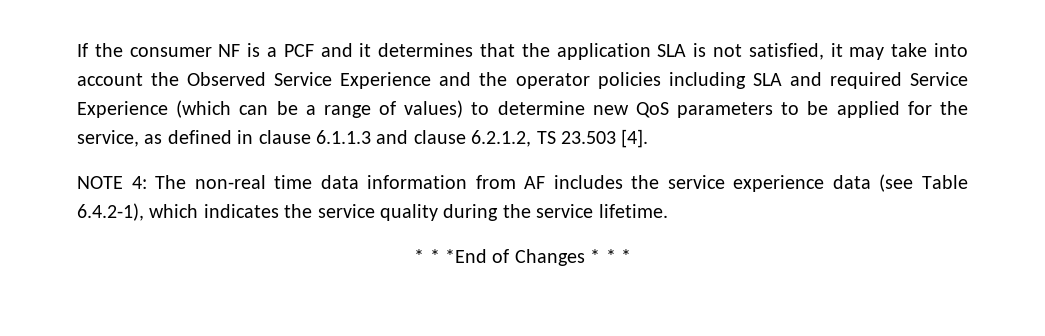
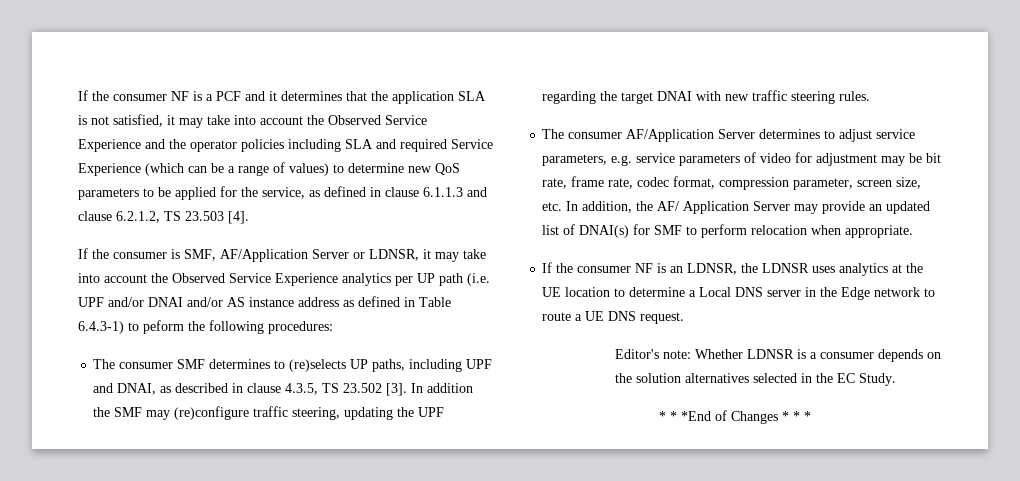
[77,174,968,192] [77,203,668,221] NOTE 4: The non-real time data information from AF includes the service experience data (see Table 6.4.2-1), which indicates the service quality during the service lifetime. -> [78,248,486,262] [78,273,490,286] [78,296,451,307] [78,320,333,334] [93,359,493,372] [93,383,474,396] [93,406,445,420] [542,90,871,104] [542,129,916,142] [542,152,942,166] [542,176,922,190] [542,201,931,214] [542,224,914,238] [542,262,924,276] [542,287,936,300] [542,311,685,324] [615,349,942,362] [615,373,897,386] If the consumer is SMF, AF/Application Server or LDNSR, it may take into account the Observed Service Experience analytics per UP path (i.e. UPF and/or DNAI and/or AS instance address as defined in Table 6.4.3-1) to peform the following procedures: // The consumer SMF determines to (re)selects UP paths, including UPF and DNAI, as described in clause 4.3.5, TS 23.502 [3]. In addition the SMF may (re)configure traffic steering, updating the UPF regarding the target DNAI with new traffic steering rules. // The consumer AF/Application Server determines to adjust service parameters, e.g. service parameters of video for adjustment may be bit rate, frame rate, codec format, compression parameter, screen size, etc. In addition, the AF/ Application Server may provide an updated list of DNAI(s) for SMF to perform relocation when appropriate. // If the consumer NF is an LDNSR, the LDNSR uses analytics at the UE location to determine a Local DNS server in the Edge network to route a UE DNS request. // Editor's note: Whether LDNSR is a consumer depends on the solution alternatives selected in the EC Study.

